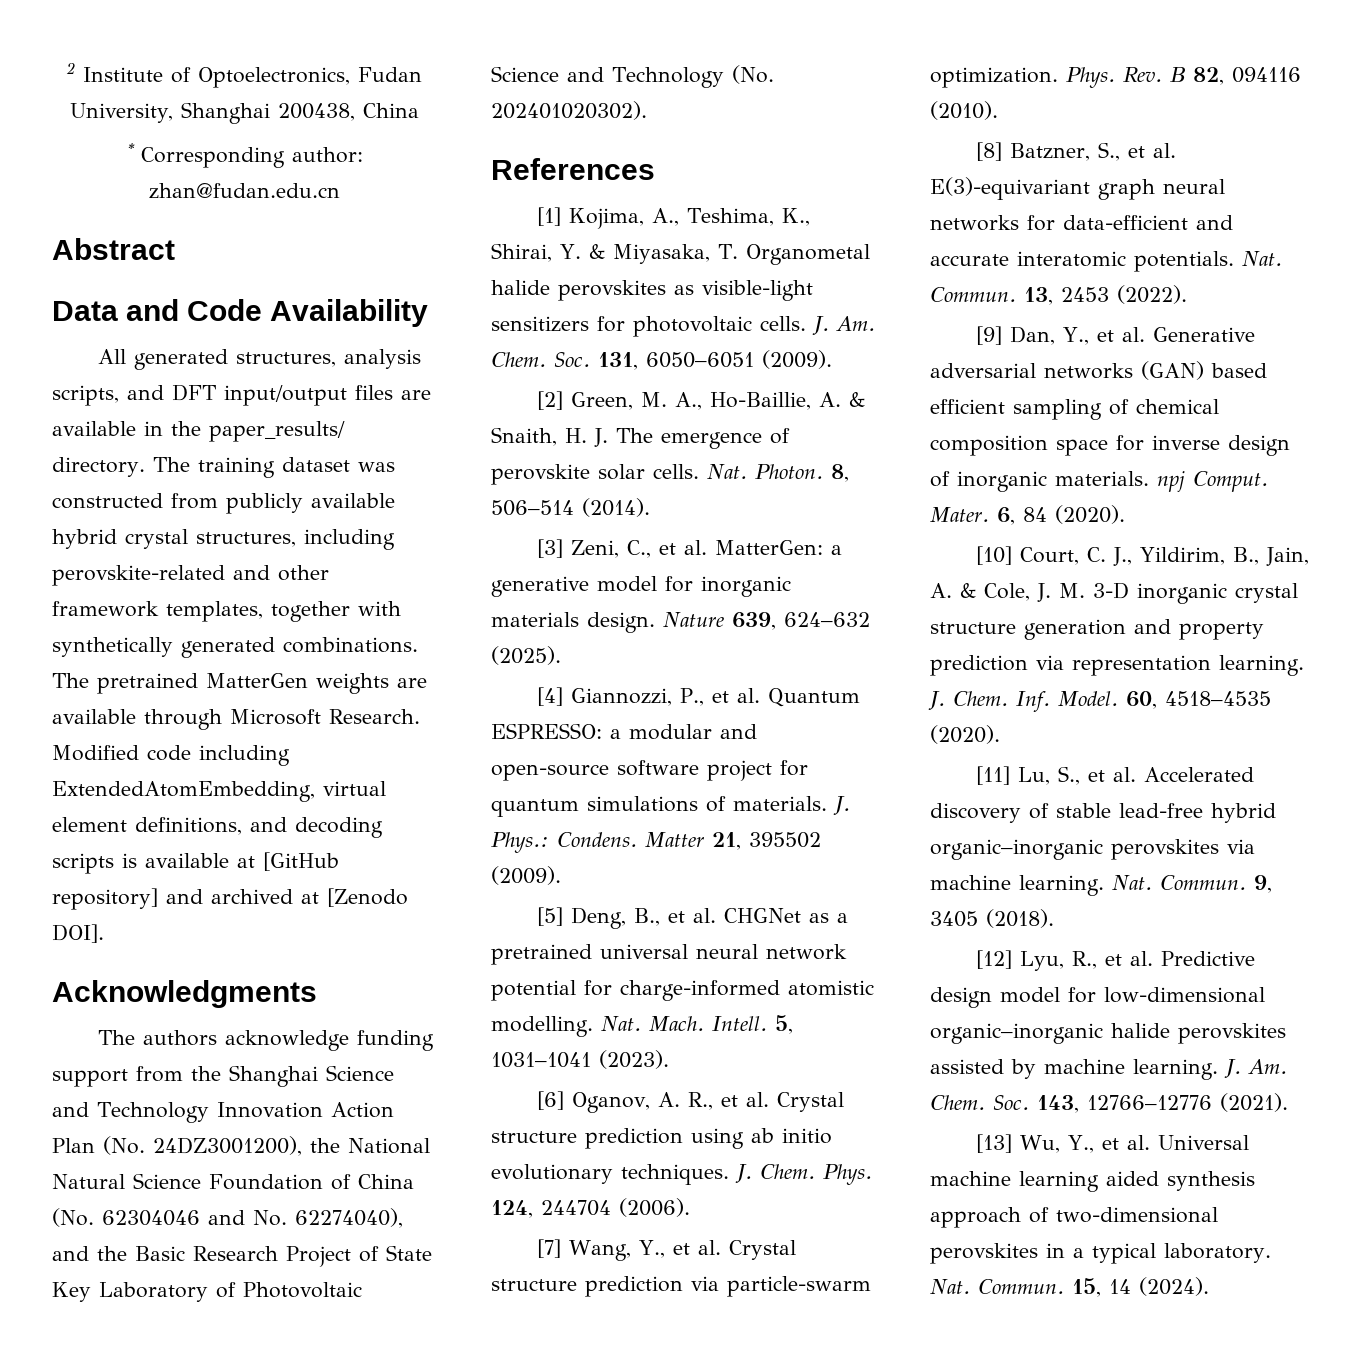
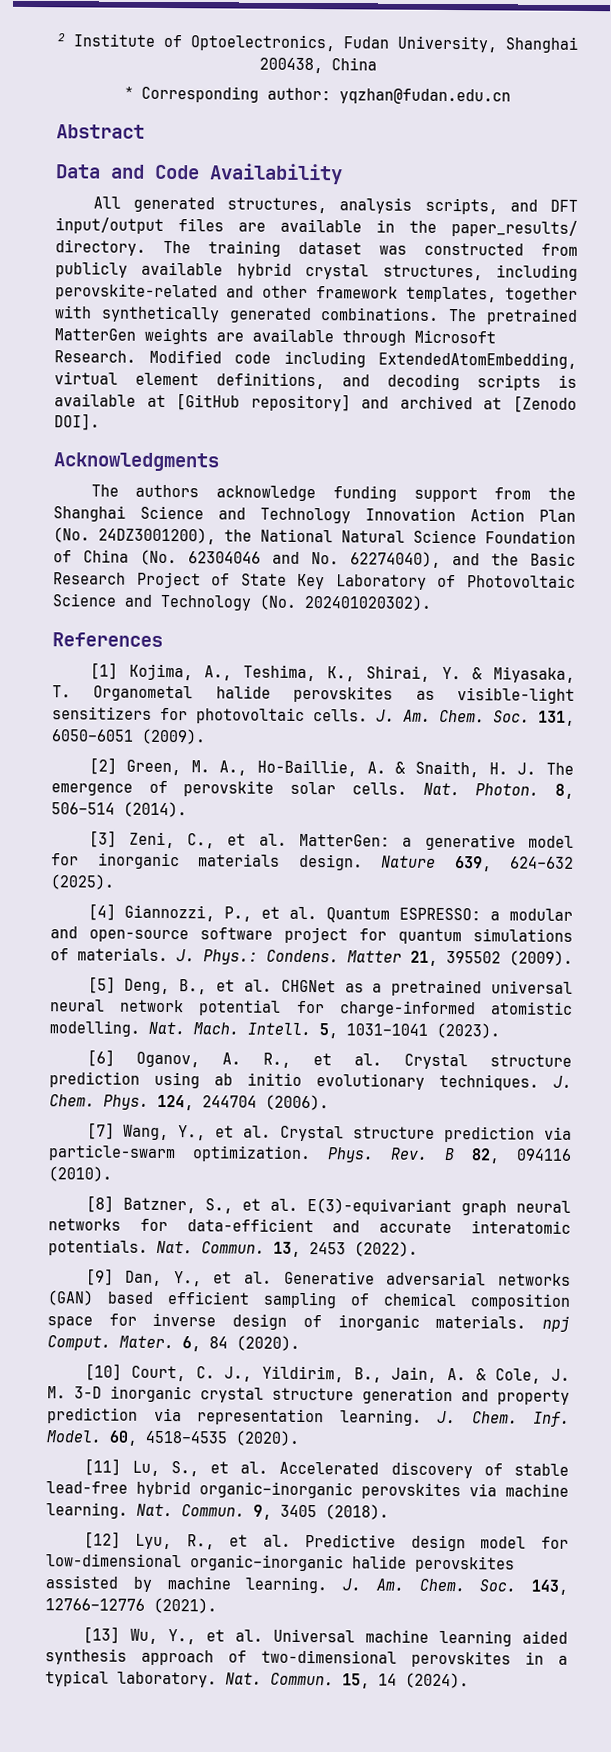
[149,183,340,199] zhan@fudan.edu.cn -> [338,88,511,105] yqzhan@fudan.edu.cn

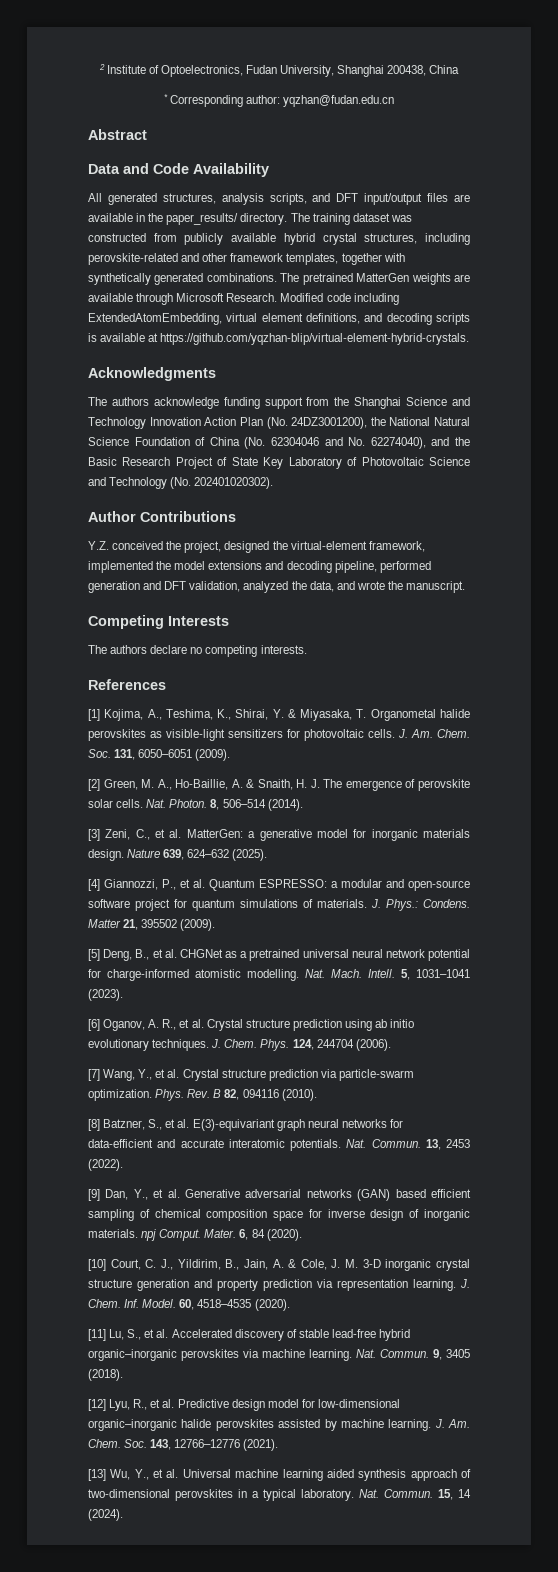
[176,393,577,413] [54,413,100,431] [GitHub repository] and archived at [Zenodo DOI]. -> [160,333,470,345] https://github.com/yqzhan-blip/virtual-element-hybrid-crystals.
(432, 602) none -> [88,511,236,522] [88,541,425,553] [88,561,431,573] [88,581,466,593] [88,615,229,629] [88,645,307,657] // Author Contributions // Y.Z. conceived the project, designed the virtual-element framework, implemented the model extensions and decoding pipeline, performed generation and DFT validation, analyzed the data, and wrote the manuscript. // Competing Interests // The authors declare no competing interests.

